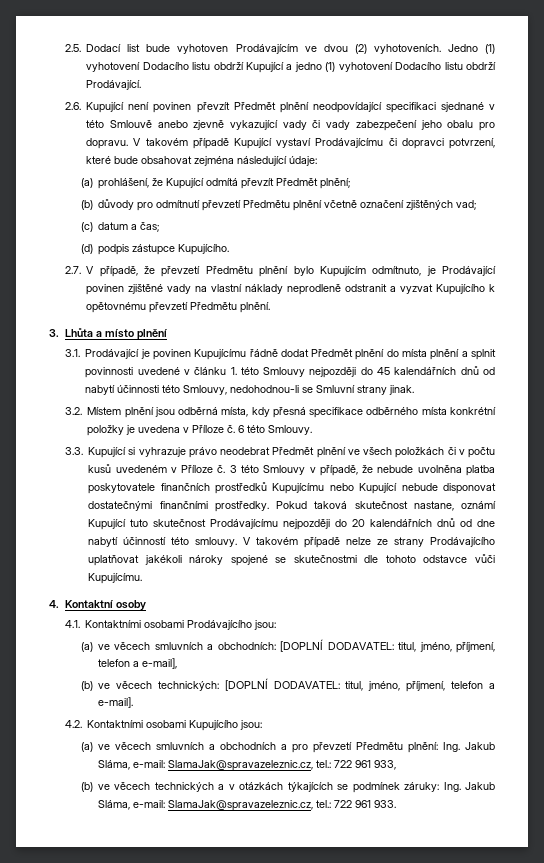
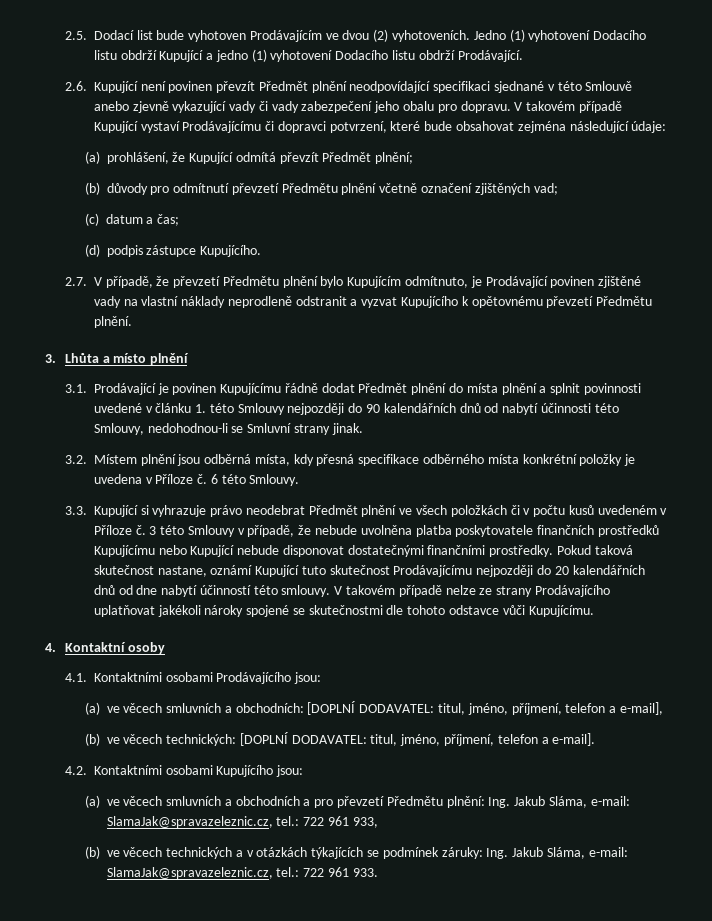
[377,367,391,375] 45 -> [366,404,381,413] 90

